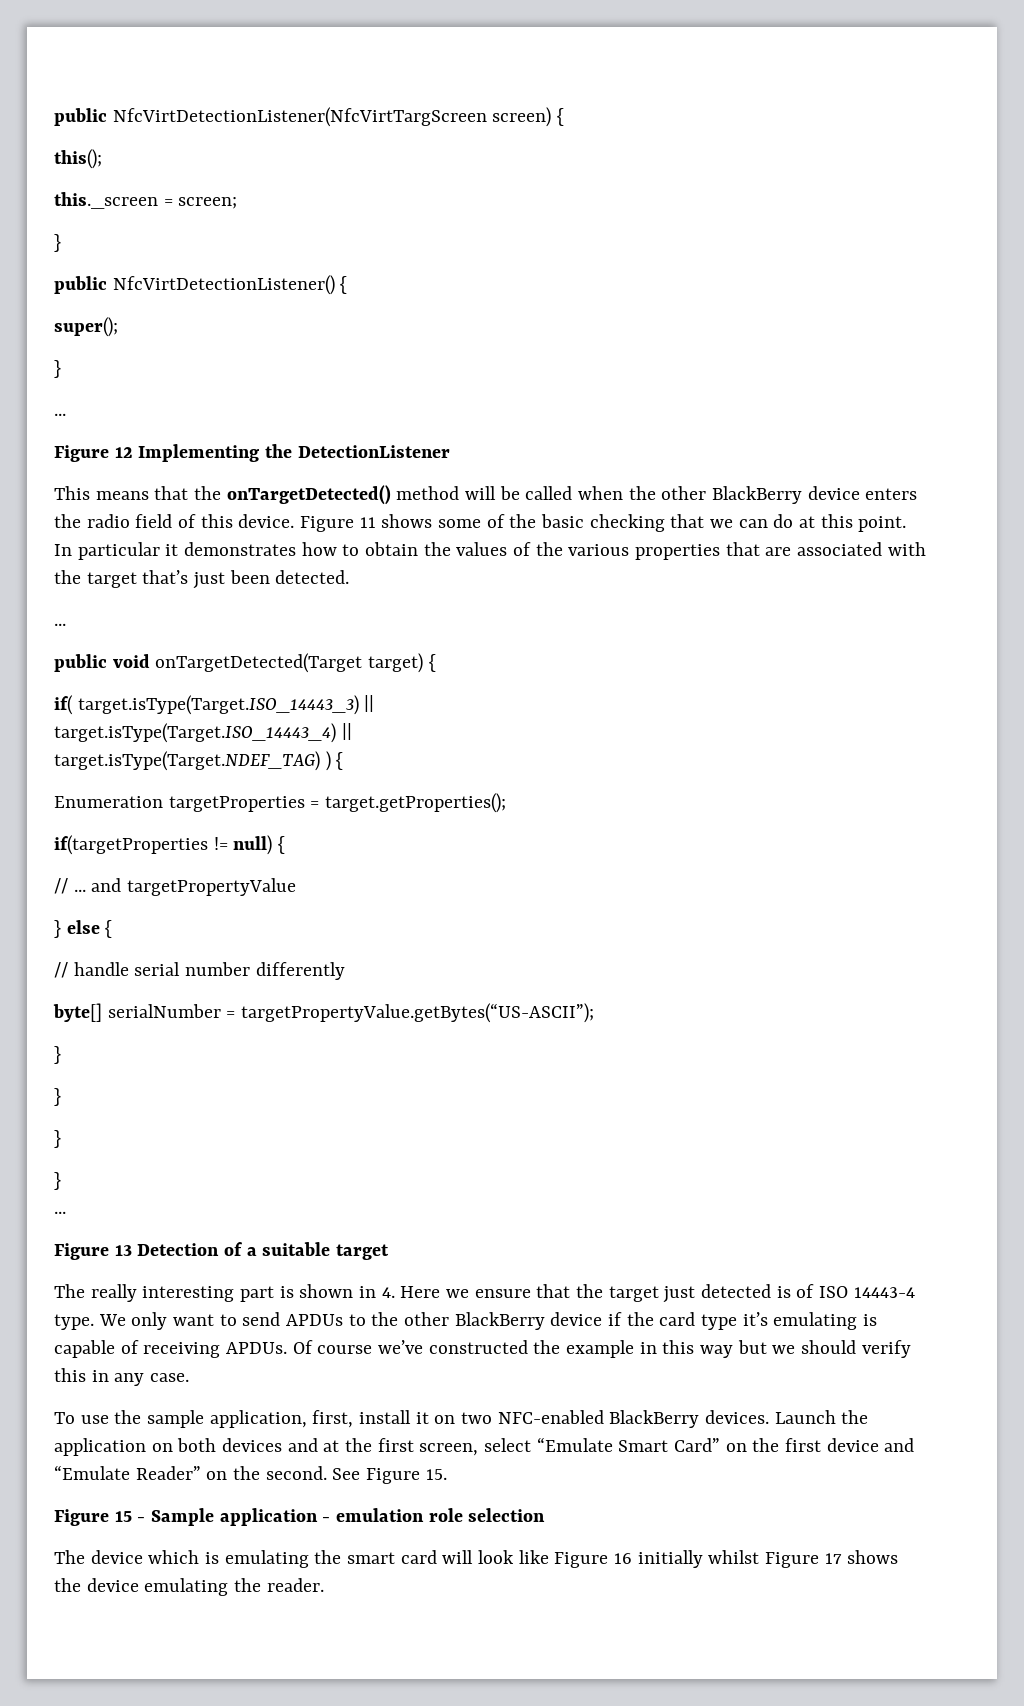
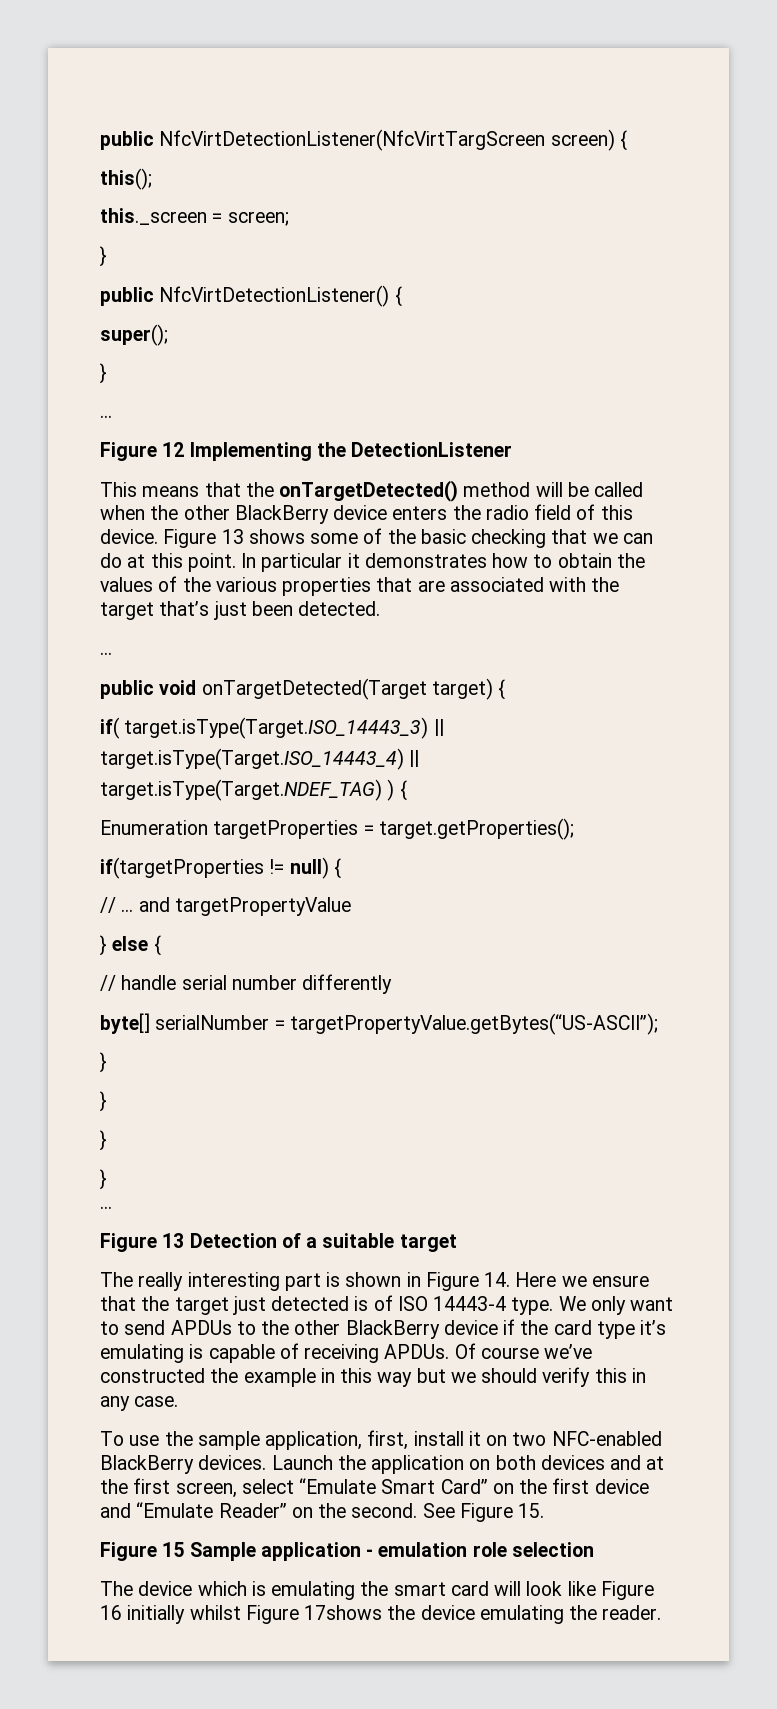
[359,517,376,528] 11 -> [221,529,244,544] 13
[381,1287,395,1298] 4. -> [425,1272,511,1291] Figure 14.
[137,1517,146,1522] - -> (185, 1549) none
[824,1550,899,1564] 17 shows -> [304,1605,383,1620] 17shows

